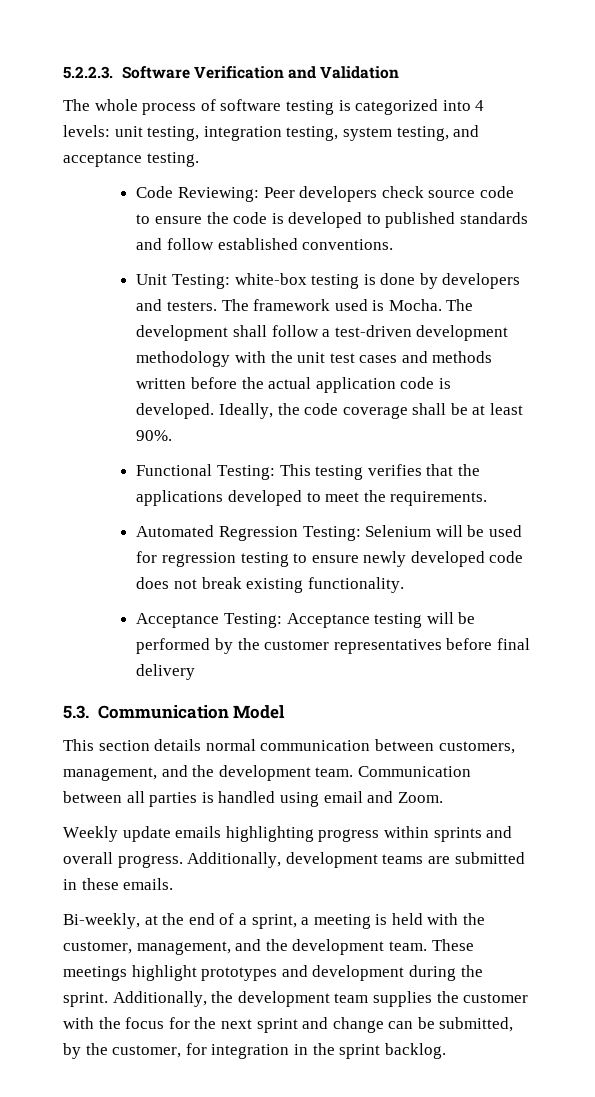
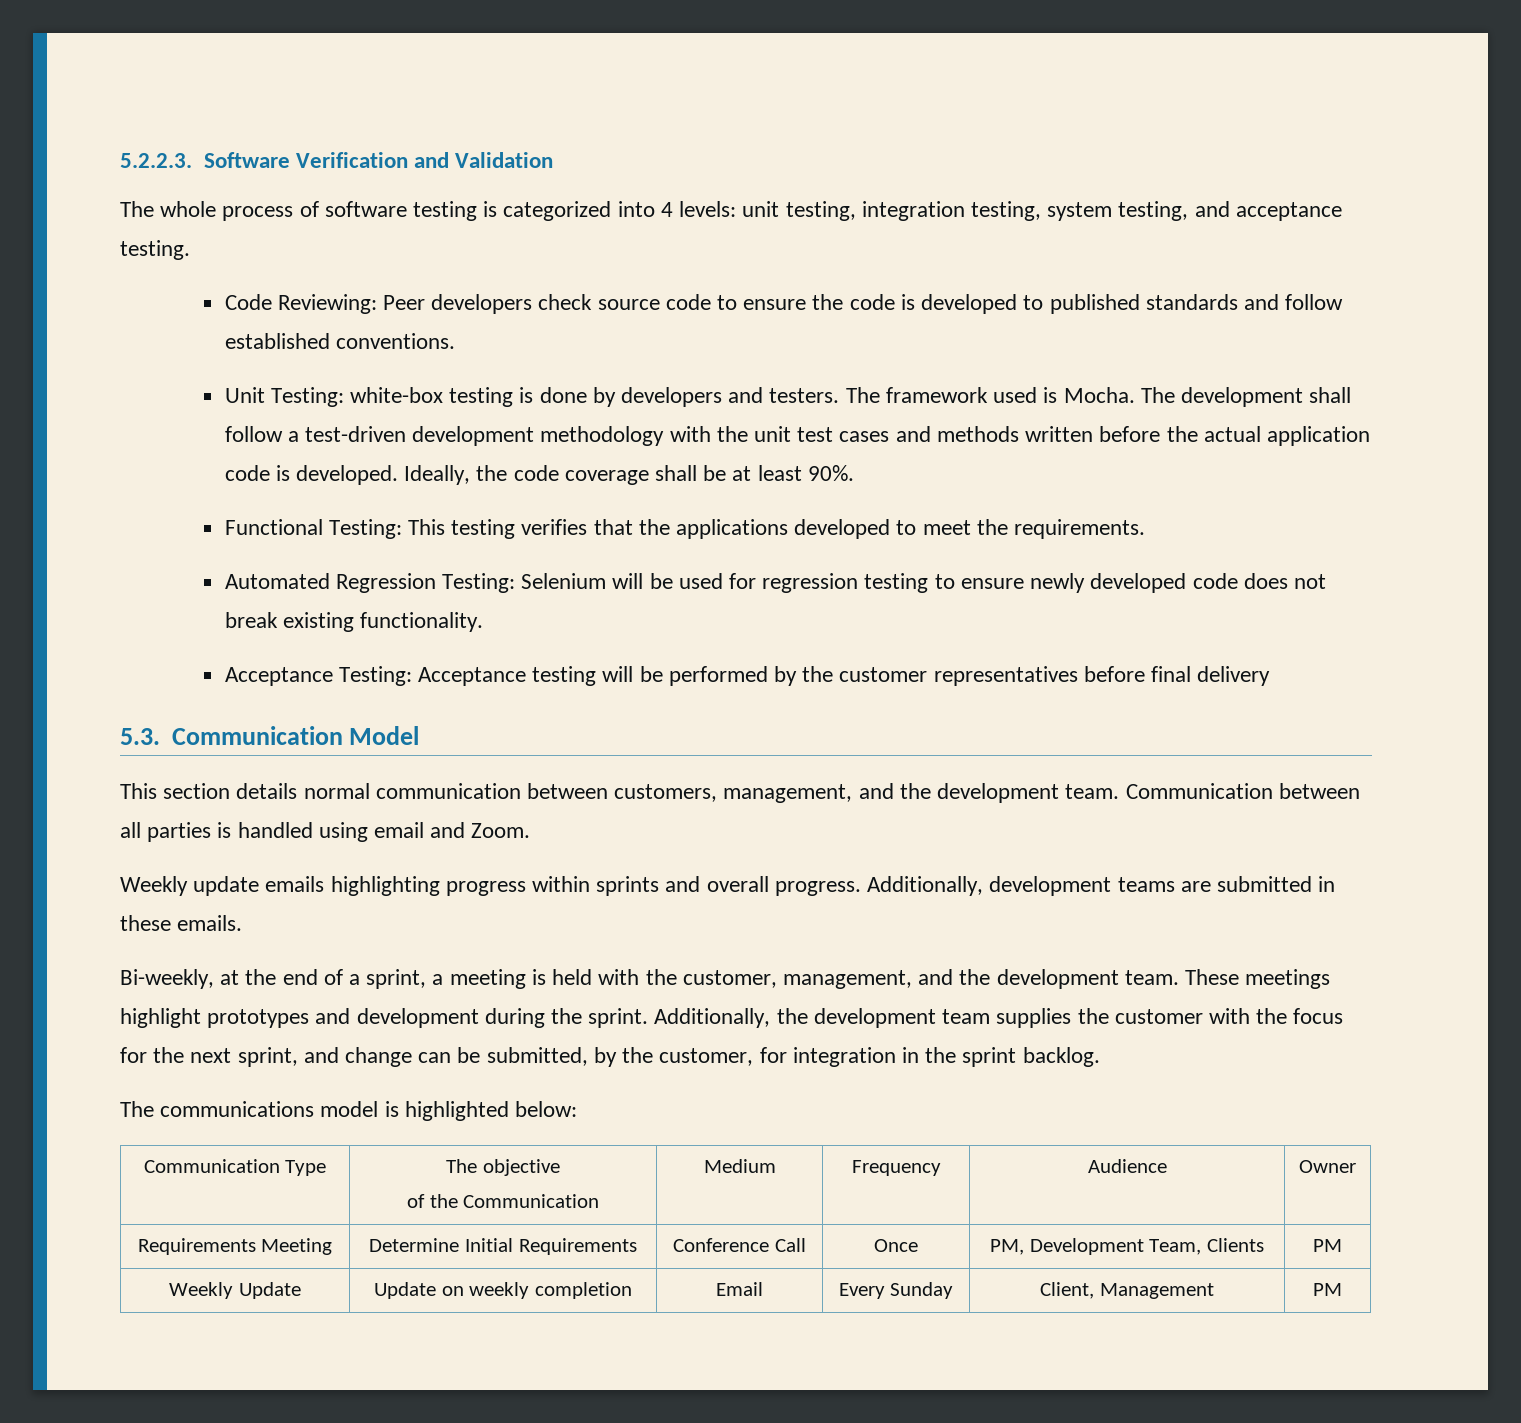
[256,1018,298,1033] sprint -> [237,1047,298,1067] sprint,
(446, 1051) none -> [120,1101,578,1121] [143,1159,327,1176] [446,1159,560,1176] [406,1194,600,1208] [703,1159,776,1173] [851,1160,941,1176] [1087,1159,1167,1173] [1299,1160,1356,1173] [137,1238,333,1255] [369,1238,637,1255] [673,1238,806,1252] [874,1239,918,1252] [990,1238,1264,1255] [1313,1239,1342,1252] [169,1282,301,1299] [374,1282,632,1299] [716,1282,763,1296] [838,1282,954,1299] [1040,1282,1214,1299] [1313,1283,1342,1296] // The communications model is highlighted below: // Communication Type | The objective // of the Communication | Medium | Frequency | Audience | Owner // Requirements Meeting | Determine Initial Requirements | Conference Call | Once | PM, Development Team, Clients | PM // Weekly Update | Update on weekly completion | Email | Every Sunday | Client, Management | PM

